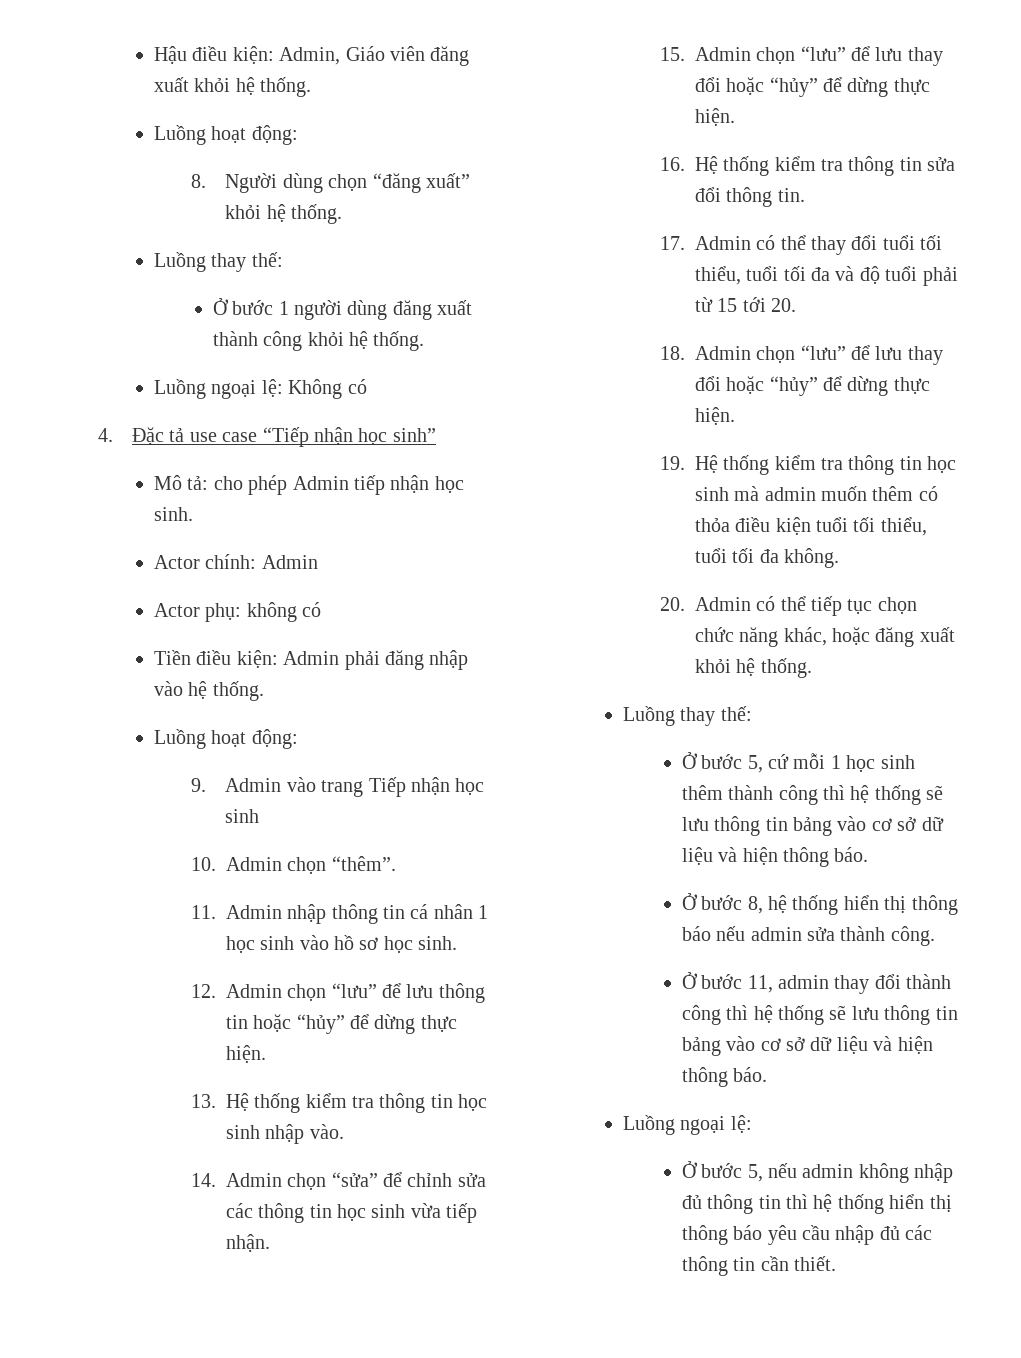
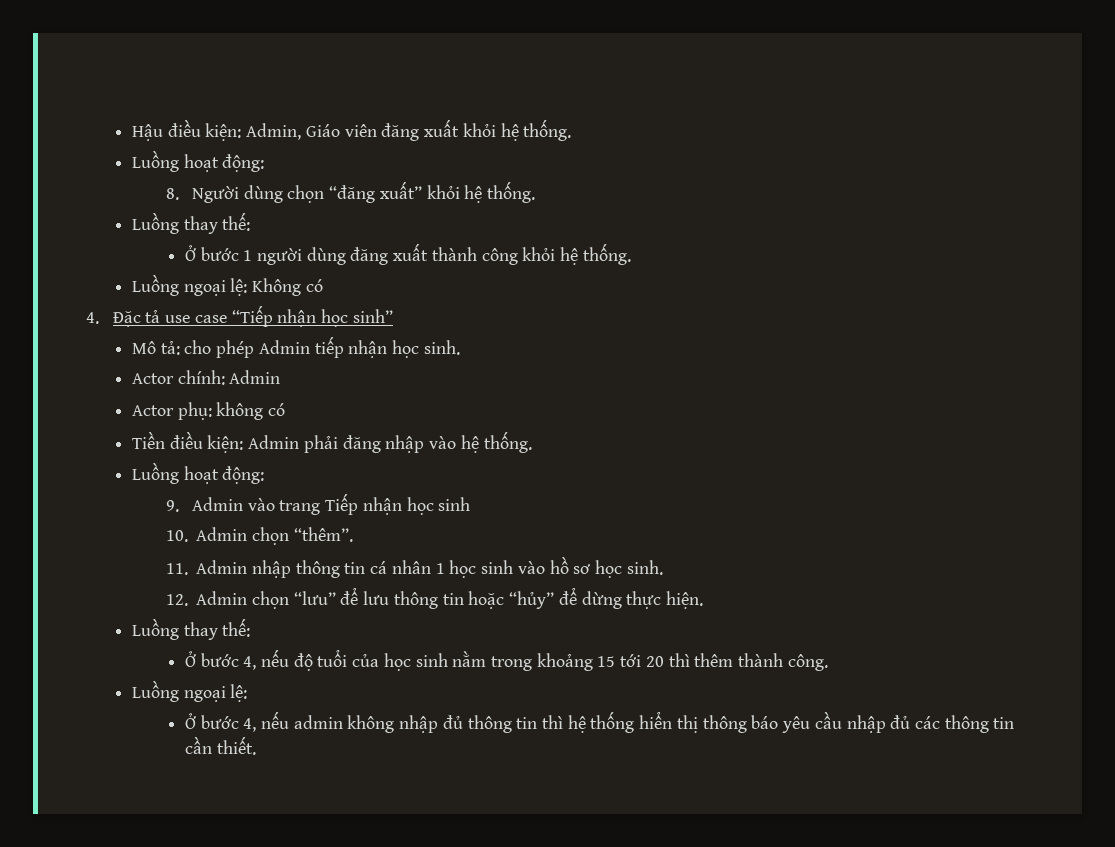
[190,1093,488,1113] [225,1124,344,1144] [190,1172,486,1190] [225,1203,478,1223] [225,1234,270,1252] [659,46,943,66] [694,77,930,97] [694,108,735,126] [659,156,956,176] [694,187,805,207] [659,235,943,255] [694,266,958,286] [694,297,796,312] [659,345,943,365] [694,376,930,396] [694,407,735,425] [659,455,957,475] [694,486,938,501] [694,517,927,536] [694,548,839,568] [659,596,917,616] [694,627,955,647] [694,658,812,678] [623,706,752,726] [681,752,915,773] [681,785,944,805] [681,816,944,836] [681,847,869,867] [681,893,958,915] [681,926,935,946] [681,972,952,994] [681,1005,958,1025] [681,1036,933,1056] [681,1067,768,1087] // 13. Hệ thống kiểm tra thông tin học sinh nhập vào. // 14. Admin chọn “sửa” để chỉnh sửa các thông tin học sinh vừa tiếp nhận. // 15. Admin chọn “lưu” để lưu thay đổi hoặc “hủy” để dừng thực hiện. // 16. Hệ thống kiểm tra thông tin sửa đổi thông tin. // 17. Admin có thể thay đổi tuổi tối thiểu, tuổi tối đa và độ tuổi phải từ 15 tới 20. // 18. Admin chọn “lưu” để lưu thay đổi hoặc “hủy” để dừng thực hiện. // 19. Hệ thống kiểm tra thông tin học sinh mà admin muốn thêm có thỏa điều kiện tuổi tối thiểu, tuổi tối đa không. // 20. Admin có thể tiếp tục chọn chức năng khác, hoặc đăng xuất khỏi hệ thống. // Luồng thay thế: // Ở bước 5, cứ mỗi 1 học sinh thêm thành công thì hệ thống sẽ lưu thông tin bảng vào cơ sở dữ liệu và hiện thông báo. // Ở bước 8, hệ thống hiển thị thông báo nếu admin sửa thành công. // Ở bước 11, admin thay đổi thành công thì hệ thống sẽ lưu thông tin bảng vào cơ sở dữ liệu và hiện thông báo. -> [132,618,251,640] [184,649,828,671] // Luồng thay thế: // Ở bước 4, nếu độ tuổi của học sinh nằm trong khoảng 15 tới 20 thì thêm thành công.
[747,1164,763,1182] 5, -> [243,718,257,732] 4,

